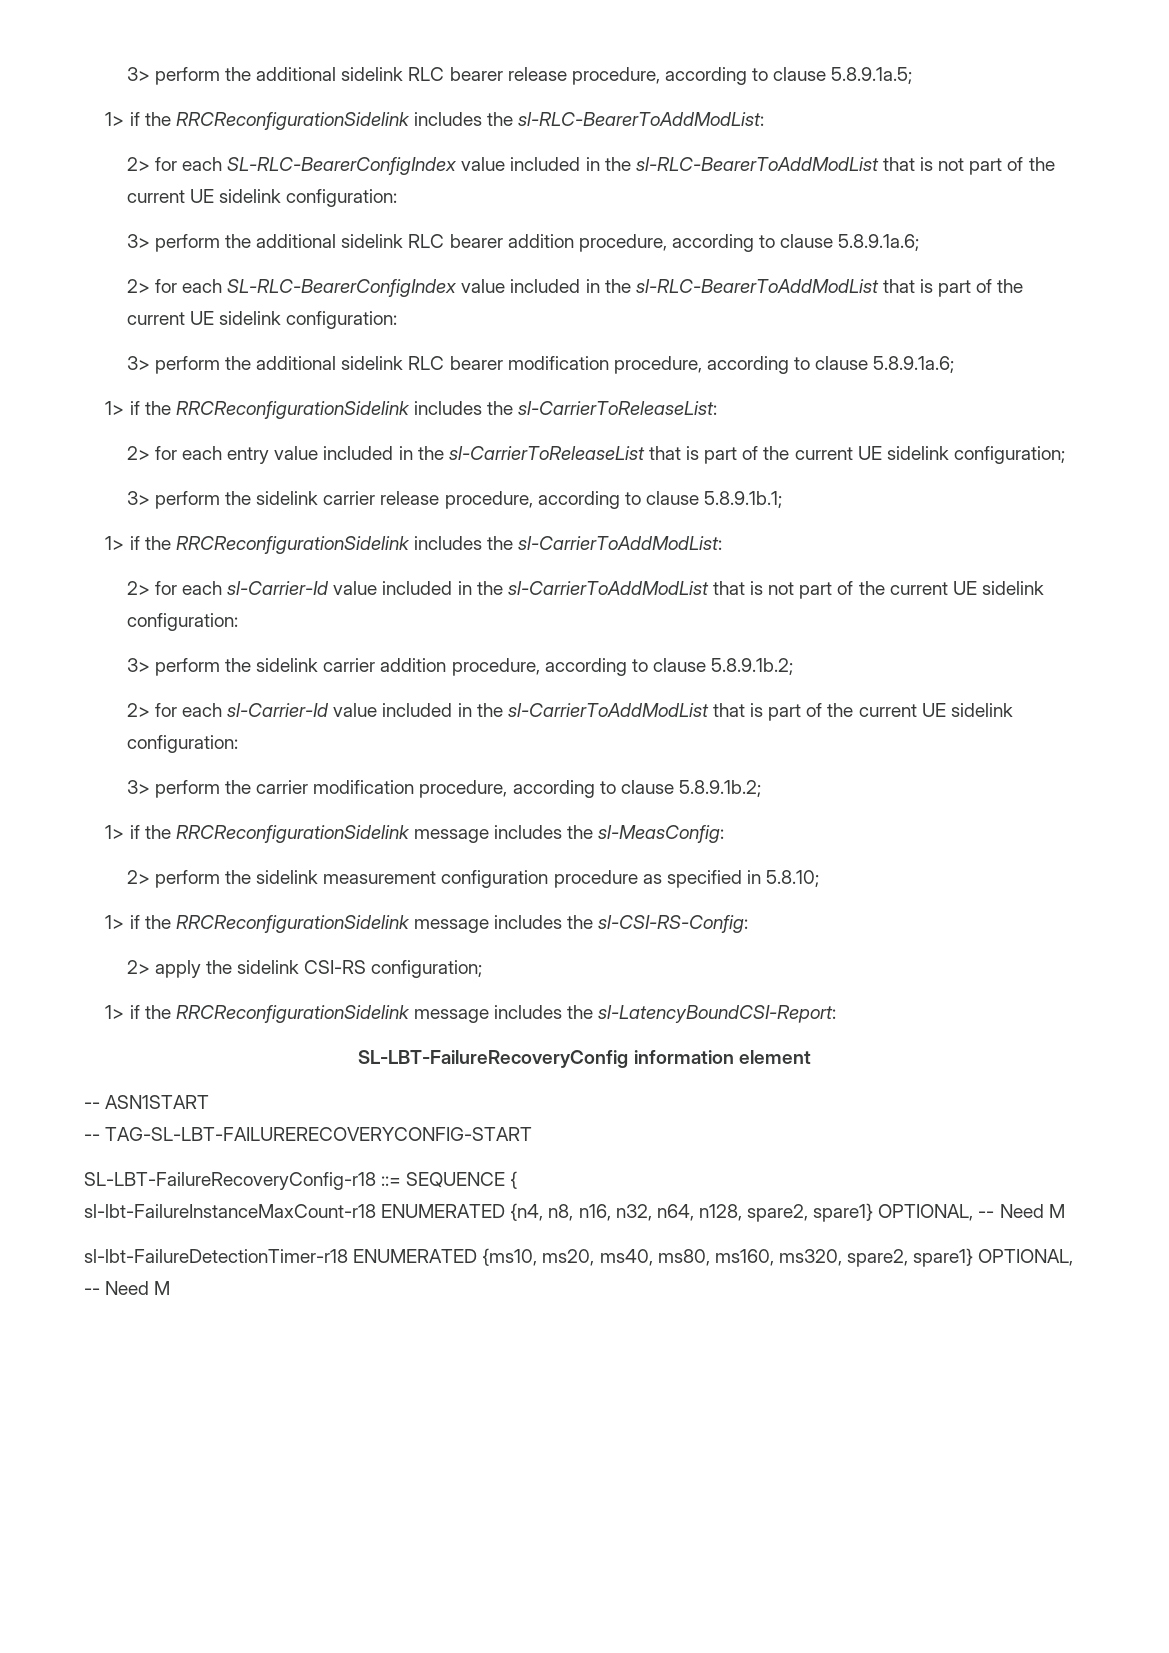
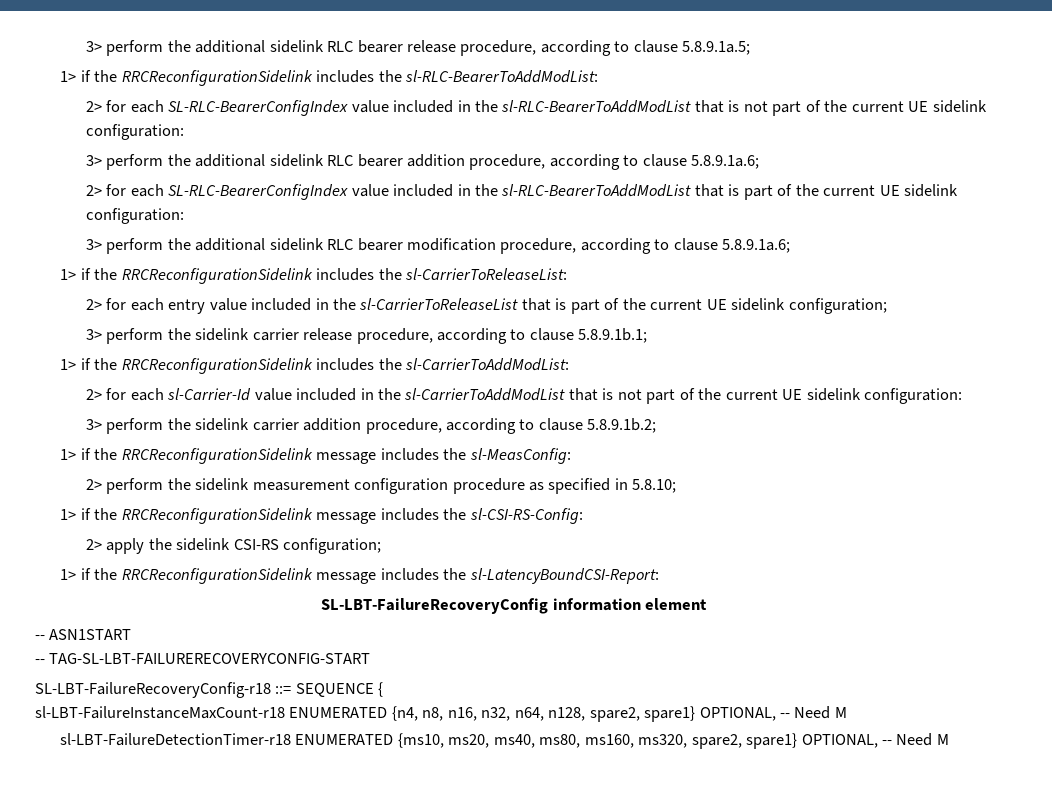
[126,703,1013,721] [126,735,238,753] [126,780,761,798] // 2> for each sl-Carrier-Id value included in the sl-CarrierToAddModList that is part of the current UE sidelink configuration: // 3> perform the carrier modification procedure, according to clause 5.8.9.1b.2; -> (657, 425) none
[84,1204,376,1218] sl-lbt-FailureInstanceMaxCount-r18 -> [35,706,285,719] sl-LBT-FailureInstanceMaxCount-r18
[84,1249,348,1263] sl-lbt-FailureDetectionTimer-r18 -> [60,733,292,746] sl-LBT-FailureDetectionTimer-r18

